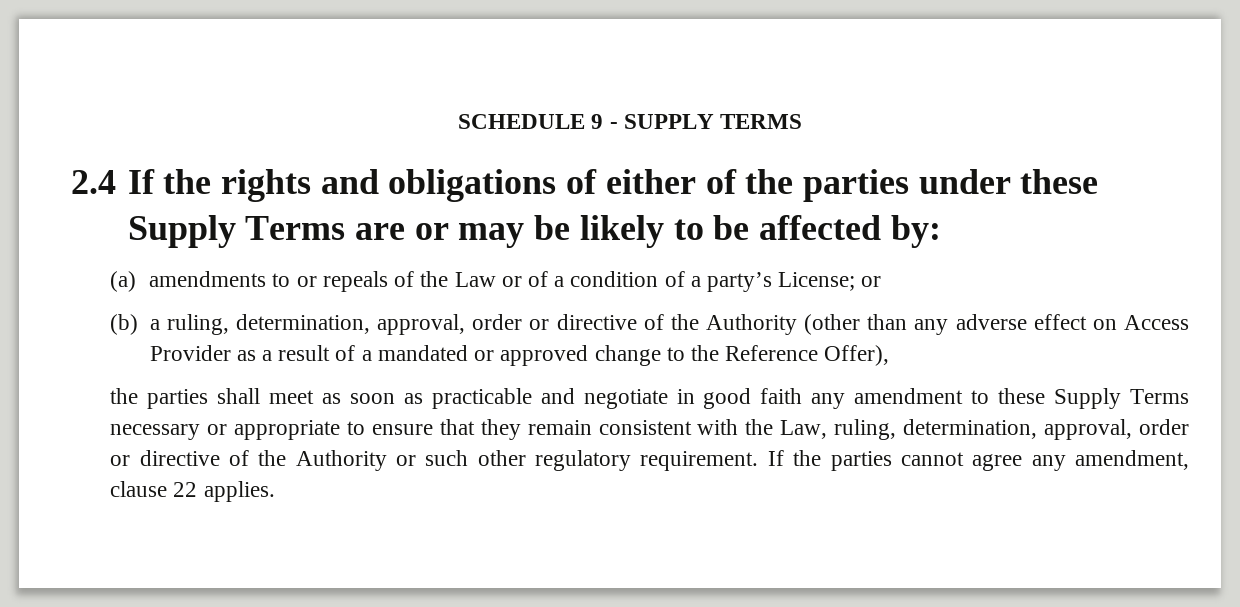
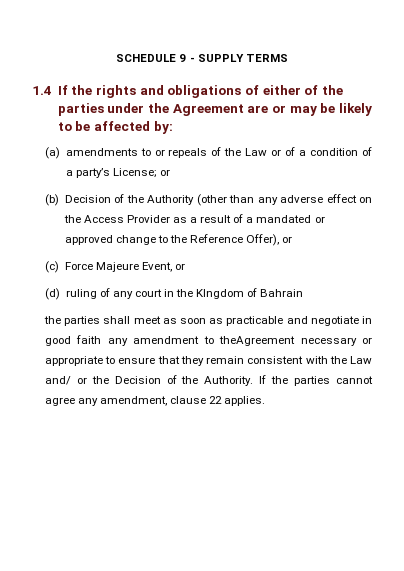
[71,170,116,194] 2.4 -> [32,86,52,95] 1.4
[1020,169,1099,194] [127,215,346,248] these Supply Terms -> [148,103,244,116] the Agreement
[149,314,637,335] a ruling, determination, approval, order or directive -> [64,195,111,203] Decision
(1117, 324) none -> [63,215,81,223] the
(890, 355) none -> [282,236,293,243] [44,261,185,273] [44,288,304,300] or // (c) Force Majeure Event, or // (d) ruling of any court in the KIngdom of Bahrain
[998,388,1189,409] these Supply Terms -> [219,336,296,346] theAgreement
[780,419,1190,440] [110,450,759,471] Law, ruling, determination, approval, order or directive of the Authority or such other regulatory requirement. -> [350,356,372,364] [44,375,254,386] Law and/ or the Decision of the Authority.

